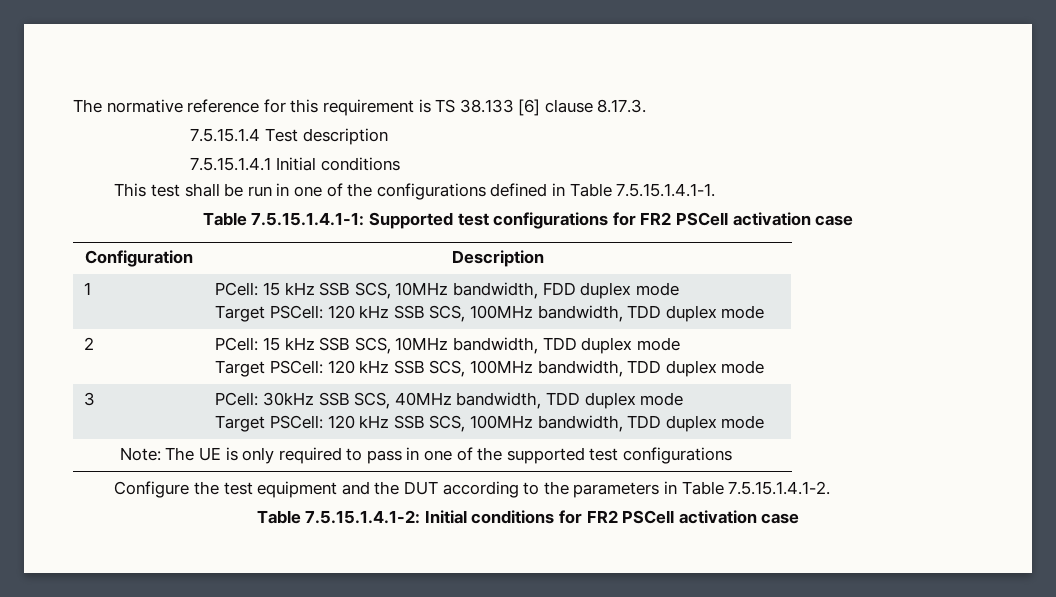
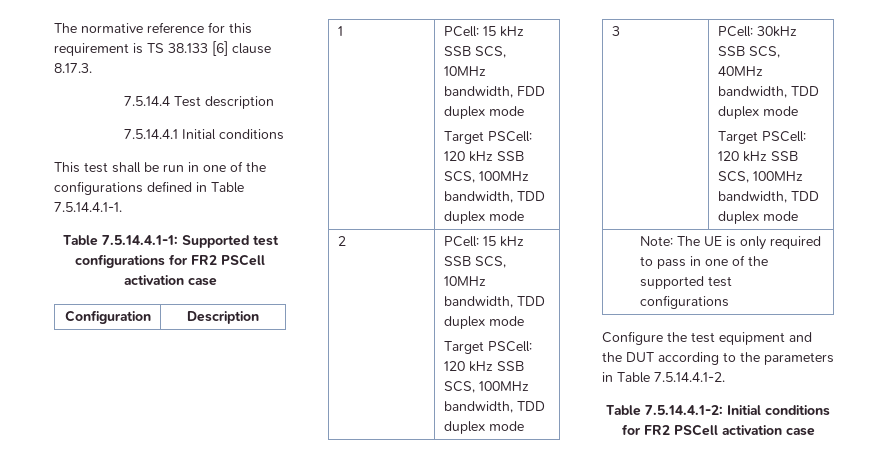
[190,128,261,142] 7.5.15.1.4 -> [123,96,170,106] 7.5.14.4
[190,157,272,171] 7.5.15.1.4.1 -> [123,129,178,139] 7.5.14.4.1
[616,183,716,197] [202,212,365,226] 7.5.15.1.4.1-1. // Table 7.5.15.1.4.1-1: -> [54,202,122,212] [62,235,178,246] 7.5.14.4.1-1. // Table 7.5.14.4.1-1:
[728,481,831,495] [256,510,421,524] 7.5.15.1.4.1-2. // Table 7.5.15.1.4.1-2: -> [654,372,725,382] [606,405,723,416] 7.5.14.4.1-2. // Table 7.5.14.4.1-2:

